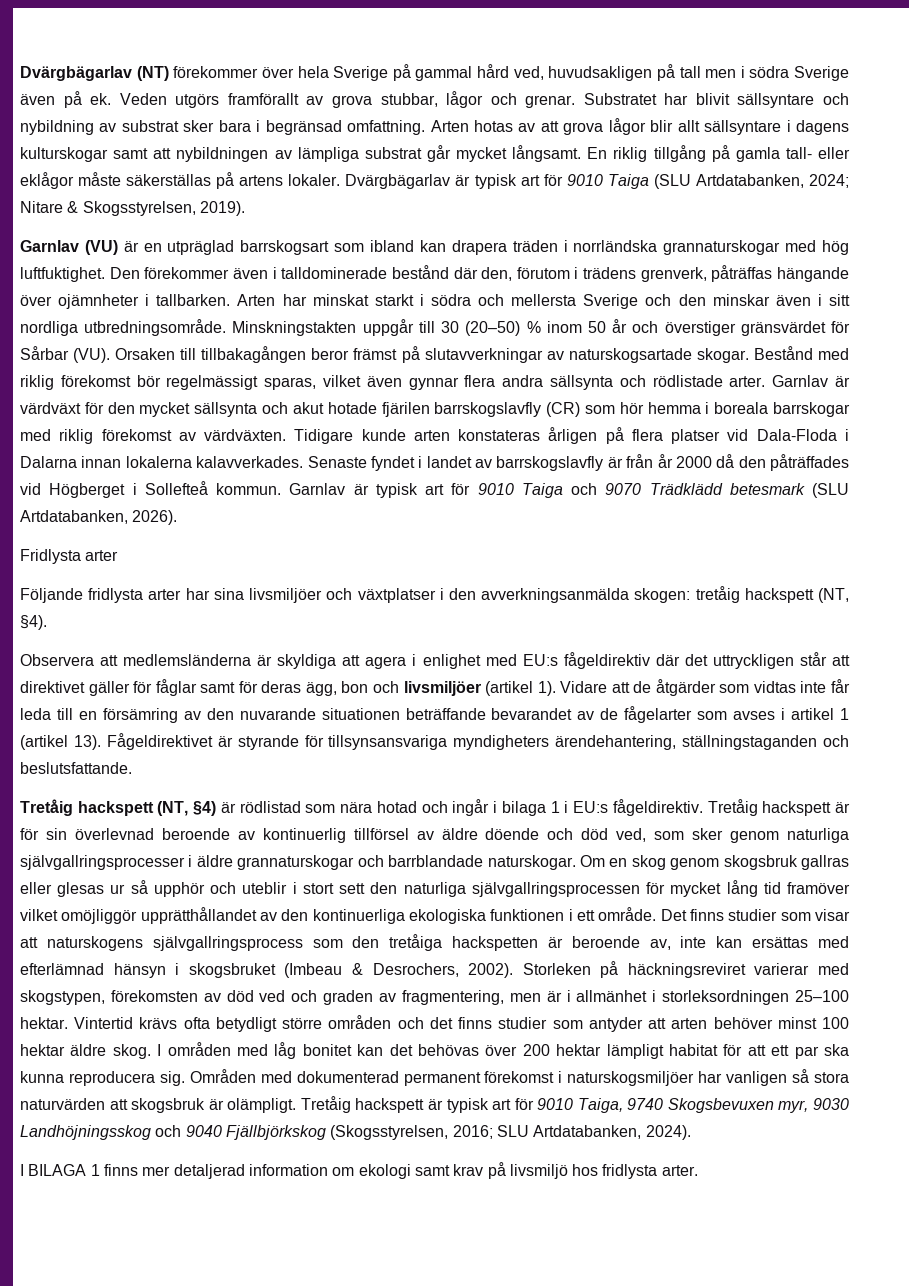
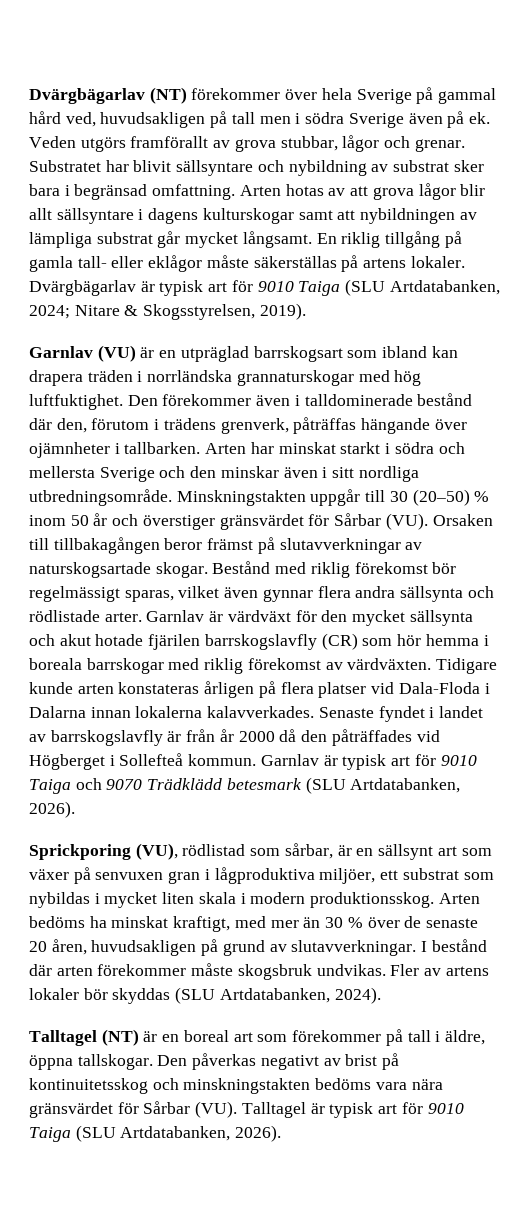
[20,549,119,564] [20,586,849,603] [20,615,47,630] [20,652,850,669] [20,679,850,696] [20,706,850,723] [20,733,850,750] [20,762,132,774] [20,799,850,816] [20,828,849,843] [20,855,849,870] [20,880,851,897] [20,907,851,924] [20,934,849,951] [20,961,850,978] [20,990,850,1005] [20,1015,850,1032] [20,1042,849,1059] [20,1069,849,1086] [20,1096,849,1113] [20,1125,691,1140] [20,1162,698,1179] Fridlysta arter // Följande fridlysta arter har sina livsmiljöer och växtplatser i den avverkningsanmälda skogen: tretåig hackspett (NT, §4). // Observera att medlemsländerna är skyldiga att agera i enlighet med EU:s fågeldirektiv där det uttryckligen står att direktivet gäller för fåglar samt för deras ägg, bon och livsmiljöer (artikel 1). Vidare att de åtgärder som vidtas inte får leda till en försämring av den nuvarande situationen beträffande bevarandet av de fågelarter som avses i artikel 1 (artikel 13). Fågeldirektivet är styrande för tillsynsansvariga myndigheters ärendehantering, ställningstaganden och beslutsfattande. // Tretåig hackspett (NT, §4) är rödlistad som nära hotad och ingår i bilaga 1 i EU:s fågeldirektiv. Tretåig hackspett är för sin överlevnad beroende av kontinuerlig tillförsel av äldre döende och död ved, som sker genom naturliga självgallringsprocesser i äldre grannaturskogar och barrblandade naturskogar. Om en skog genom skogsbruk gallras eller glesas ur så upphör och uteblir i stort sett den naturliga självgallringsprocessen för mycket lång tid framöver vilket omöjliggör upprätthållandet av den kontinuerliga ekologiska funktionen i ett område. Det finns studier som visar att naturskogens självgallringsprocess som den tretåiga hackspetten är beroende av, inte kan ersättas med efterlämnad hänsyn i skogsbruket (Imbeau & Desrochers, 2002). Storleken på häckningsreviret varierar med skogstypen, förekomsten av död ved och graden av fragmentering, men är i allmänhet i storleksordningen 25–100 hektar. Vintertid krävs ofta betydligt större områden och det finns studier som antyder att arten behöver minst 100 hektar äldre skog. I områden med låg bonitet kan det behövas över 200 hektar lämpligt habitat för att ett par ska kunna reproducera sig. Områden med dokumenterad permanent förekomst i naturskogsmiljöer har vanligen så stora naturvärden att skogsbruk är olämpligt. Tretåig hackspett är typisk art för 9010 Taiga, 9740 Skogsbevuxen myr, 9030 Landhöjningsskog och 9040 Fjällbjörkskog (Skogsstyrelsen, 2016; SLU Artdatabanken, 2024). // I BILAGA 1 finns mer detaljerad information om ekologi samt krav på livsmiljö hos fridlysta arter. -> [29,843,492,860] [29,867,494,884] [29,892,480,908] [29,916,478,932] [29,939,487,956] [29,963,489,980] [29,987,381,1004] [29,1029,485,1046] [29,1053,400,1070] [29,1078,443,1094] [29,1101,464,1118] [29,1125,282,1142] Sprickporing (VU), rödlistad som sårbar, är en sällsynt art som växer på senvuxen gran i lågproduktiva miljöer, ett substrat som nybildas i mycket liten skala i modern produktionsskog. Arten bedöms ha minskat kraftigt, med mer än 30 % över de senaste 20 åren, huvudsakligen på grund av slutavverkningar. I bestånd där arten förekommer måste skogsbruk undvikas. Fler av artens lokaler bör skyddas (SLU Artdatabanken, 2024). // Talltagel (NT) är en boreal art som förekommer på tall i äldre, öppna tallskogar. Den påverkas negativt av brist på kontinuitetsskog och minskningstakten bedöms vara nära gränsvärdet för Sårbar (VU). Talltagel är typisk art för 9010 Taiga (SLU Artdatabanken, 2026).

